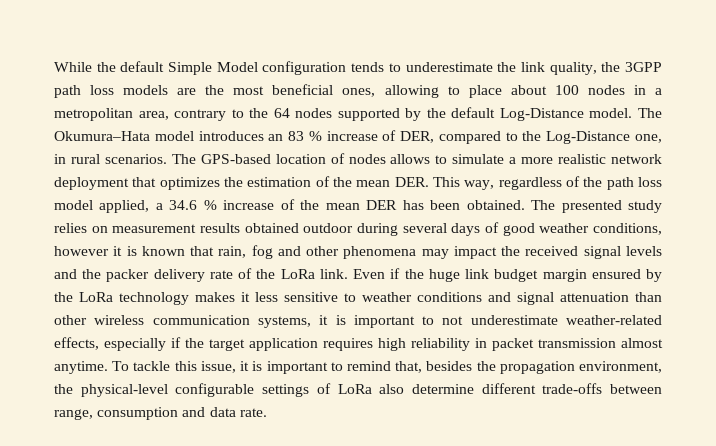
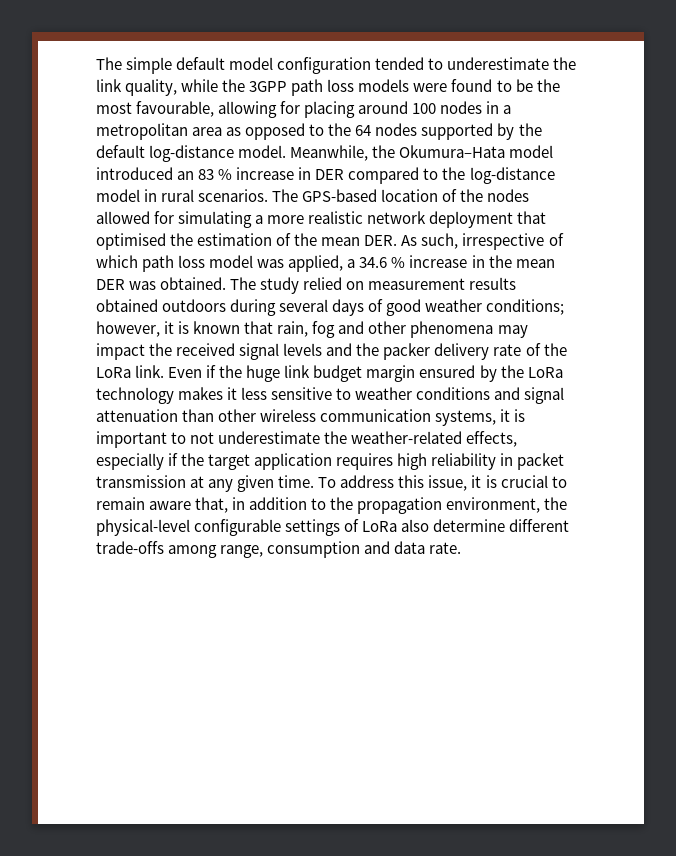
[54,61,385,75] While the default Simple Model configuration tends -> [96,57,425,74] The simple default model configuration tended
(597, 68) none -> [181,79,219,92] while
[177,84,547,98] are the most beneficial ones, allowing to place about -> [413,79,560,92] [96,101,409,118] were found to be the most favourable, allowing for placing around
[138,109,227,121] area, contrary -> [192,123,306,140] area as opposed
[499,108,663,121] Log-Distance model. The -> [149,145,396,162] log-distance model. Meanwhile, the
[198,131,264,141] introduces -> [96,167,173,180] introduced
[382,130,435,143] of DER, -> [298,167,345,180] in DER
[546,131,662,144] Log-Distance one, -> [469,167,555,184] [96,189,140,202] log-distance model
[348,154,505,164] nodes allows to simulate -> [460,189,530,202] [96,211,253,228] the nodes allowed for simulating
[159,177,220,190] optimizes -> [96,233,166,250] optimised
[432,176,603,190] This way, regardless of the -> [401,233,564,250] [96,255,138,268] As such, irrespective of which
(93, 205) none -> [257,259,285,268] was
[280,199,295,210] of -> [471,255,485,268] in
[402,200,663,213] [54,223,87,233] has been obtained. The presented study relies -> [129,277,343,294] was obtained. The study relied
[303,223,354,233] outdoor -> [162,299,227,312] outdoors
[593,223,662,235] [54,246,109,256] conditions, however -> [486,299,565,315] [96,321,160,337] conditions; however,
(558, 320) none -> [324,431,348,444] the
[621,338,663,348] [54,361,473,374] almost anytime. To tackle this issue, it is important to remind that, besides -> [190,475,567,492] [96,497,327,513] at any given time. To address this issue, it is crucial to remain aware that, in addition to
[610,384,662,394] between -> [168,545,218,558] among

